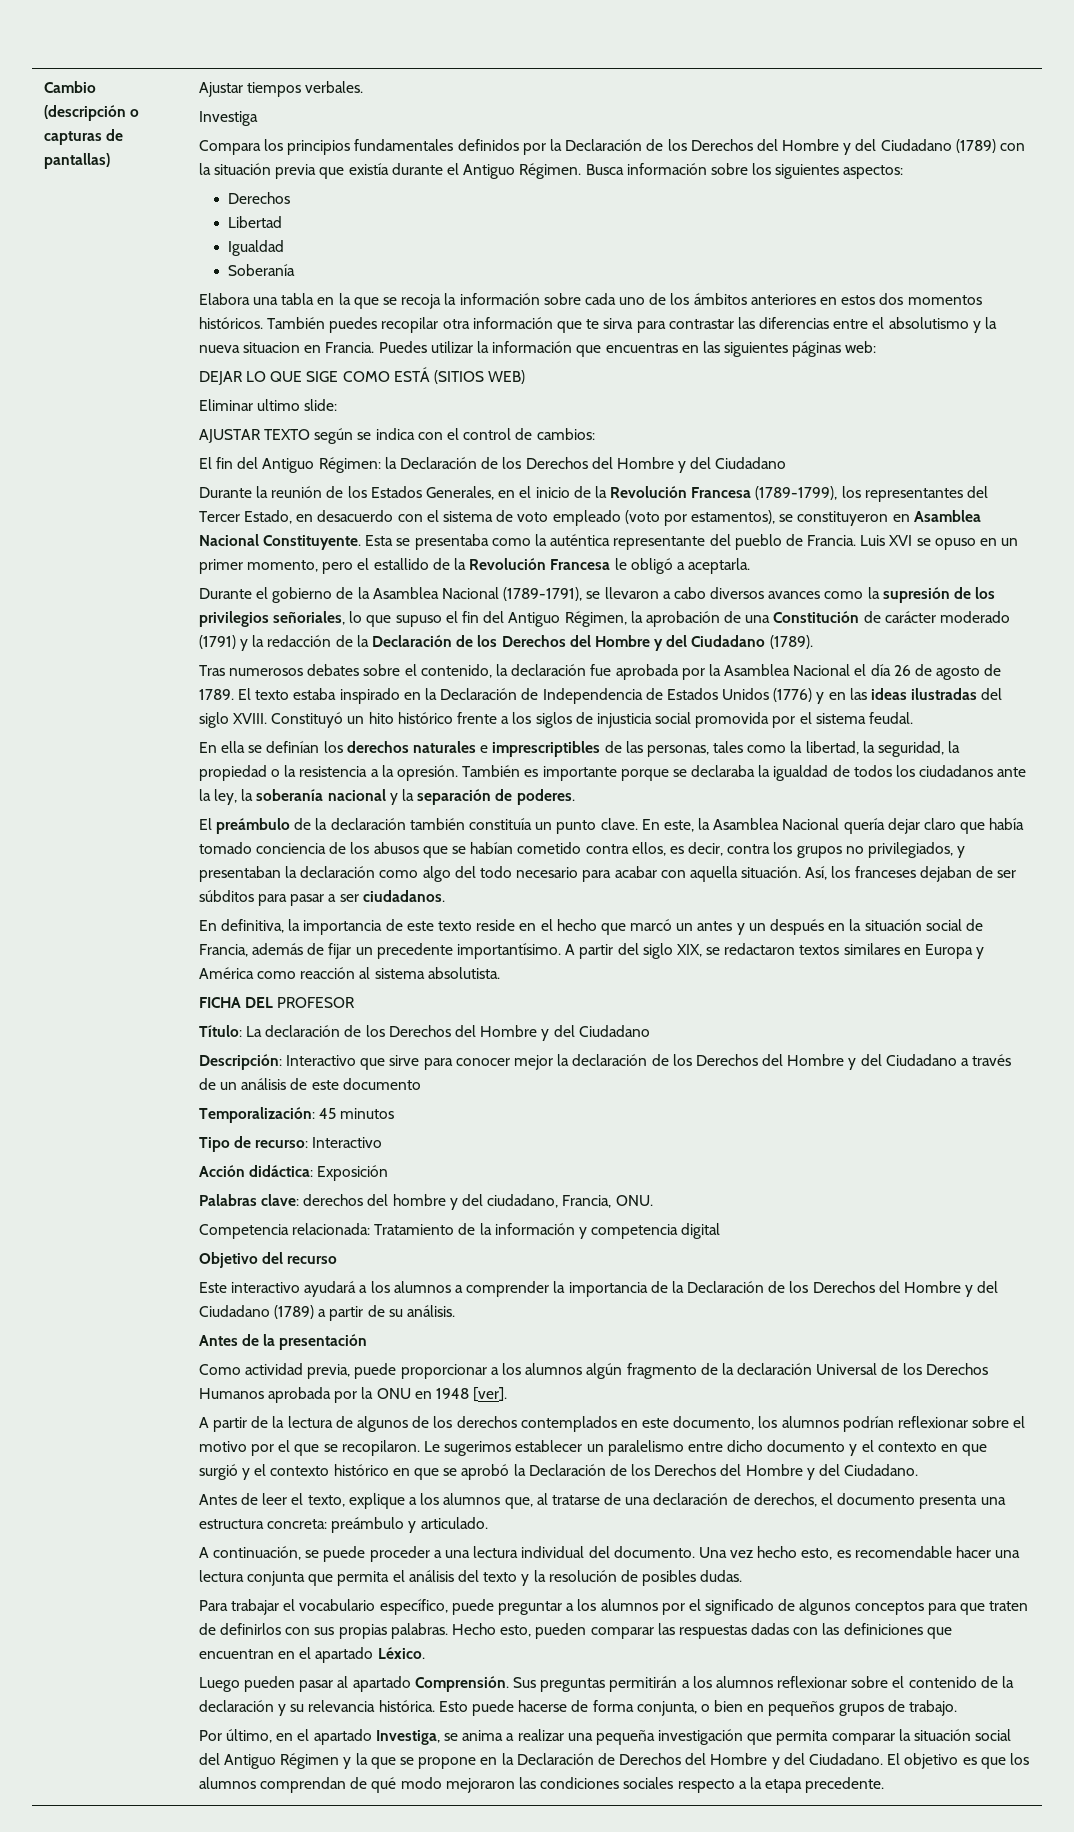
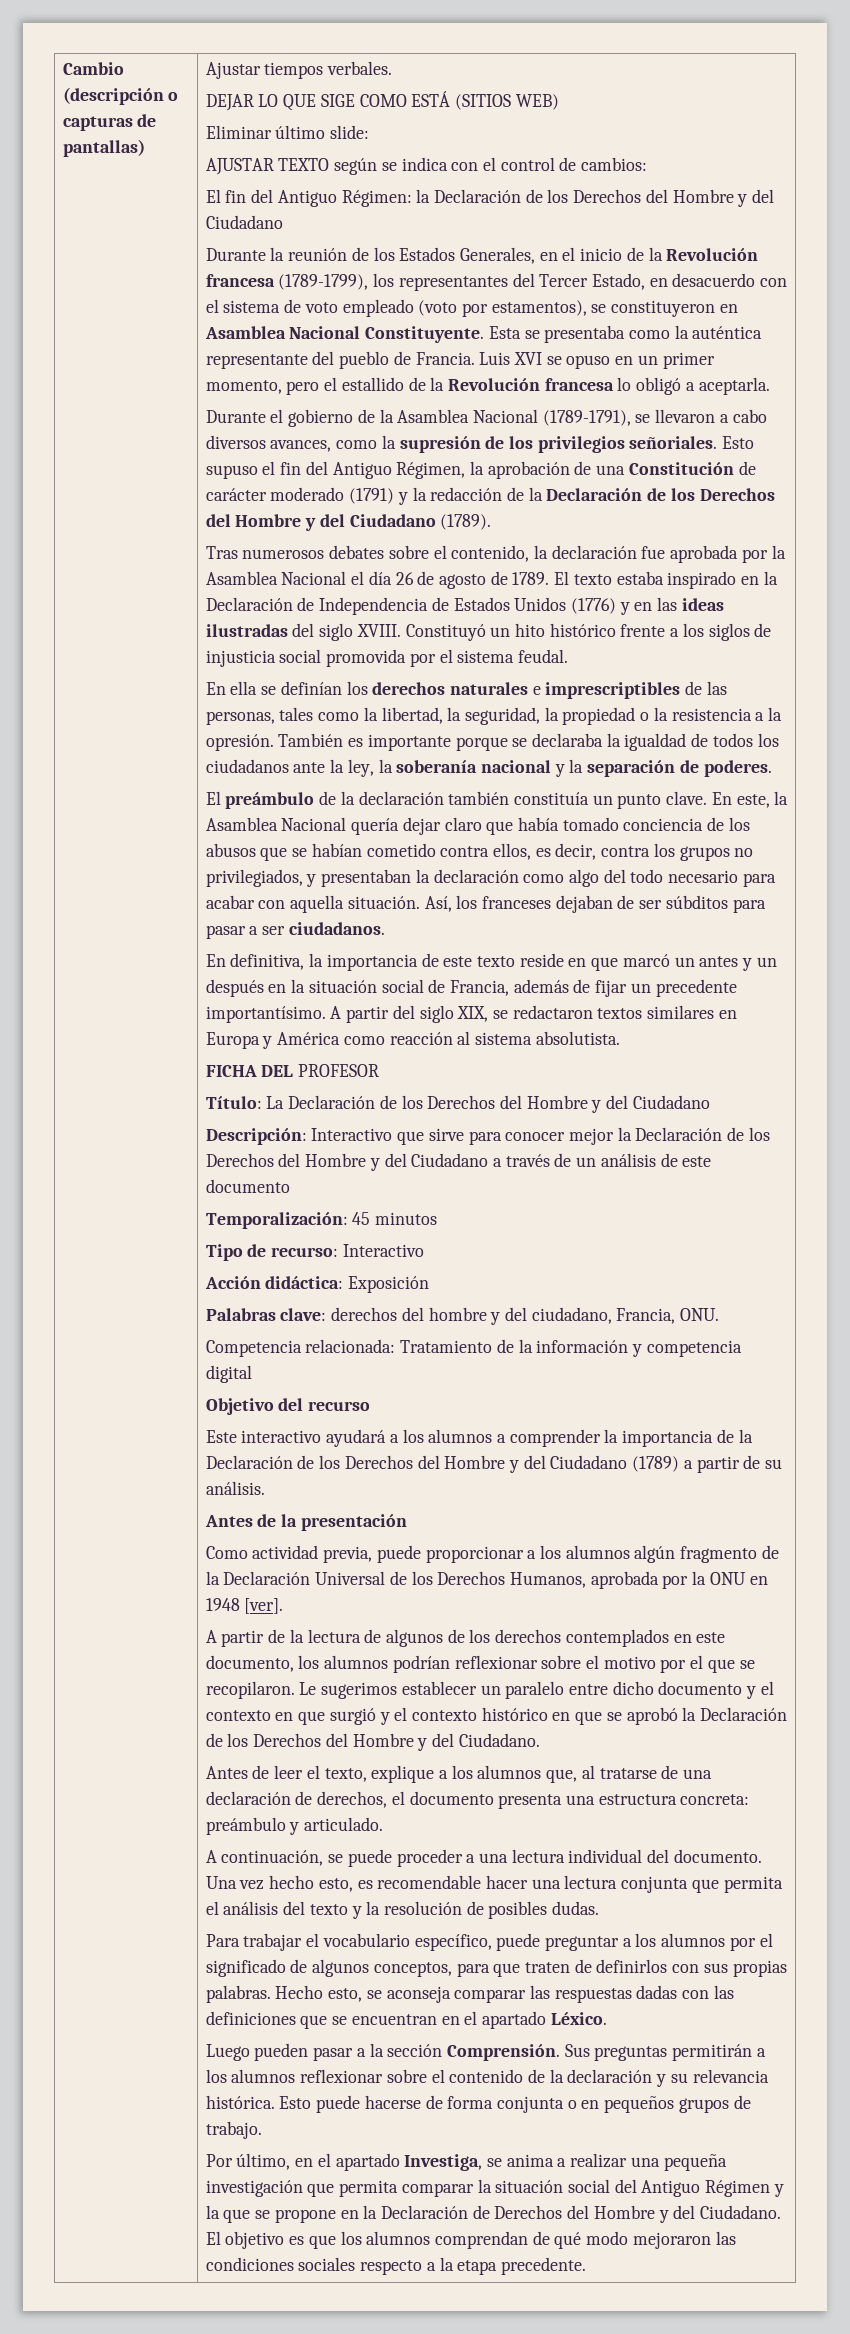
[198,111,258,126] [198,139,1026,155] [198,163,904,179] [227,192,290,204] [227,216,282,228] [227,240,284,256] [227,264,295,276] [198,293,982,309] [198,317,998,333] [198,341,877,357] // Investiga // Compara los principios fundamentales definidos por la Declaración de los Derechos del Hombre y del Ciudadano (1789) con la situación previa que existía durante el Antiguo Régimen. Busca información sobre los siguientes aspectos: // Derechos // Libertad // Igualdad // Soberanía // Elabora una tabla en la que se recoja la información sobre cada uno de los ámbitos anteriores en estos dos momentos históricos. También puedes recopilar otra información que te sirva para contrastar las diferencias entre el absolutismo y la nueva situacion en Francia. Puedes utilizar la información que encuentras en las siguientes páginas web: -> (393, 68) none
[257,399,301,411] ultimo -> [275,125,326,139] último
[691,487,752,498] Francesa -> [205,274,275,287] francesa
[550,558,627,570] Francesa le -> [544,377,632,391] francesa lo
[768,591,821,599] avances -> [270,440,332,452] avances,
[273,611,392,627] señoriales, lo que -> [629,436,755,449] señoriales. Esto
[540,919,597,931] el hecho -> (587, 962) none
[265,1025,341,1037] declaración -> [288,1095,376,1109] Declaración
[572,1054,648,1066] declaración -> [635,1127,723,1141] Declaración
[737,1363,813,1375] declaración -> [223,1571,311,1585] Declaración
[198,1388,264,1399] Humanos -> [509,1572,586,1588] Humanos,
[607,1440,684,1456] paralelismo -> [505,1681,565,1699] paralelo
[854,1601,924,1615] conceptos -> [373,1962,452,1977] conceptos,
[535,1623,587,1639] pueden -> [366,1986,451,2003] se aconseja
(952, 1633) none -> [332,2016,348,2025] se
[337,1676,411,1692] al apartado -> [356,2043,443,2057] a la sección
[636,1700,744,1716] conjunta, o bien -> [496,2096,577,2113] conjunta o

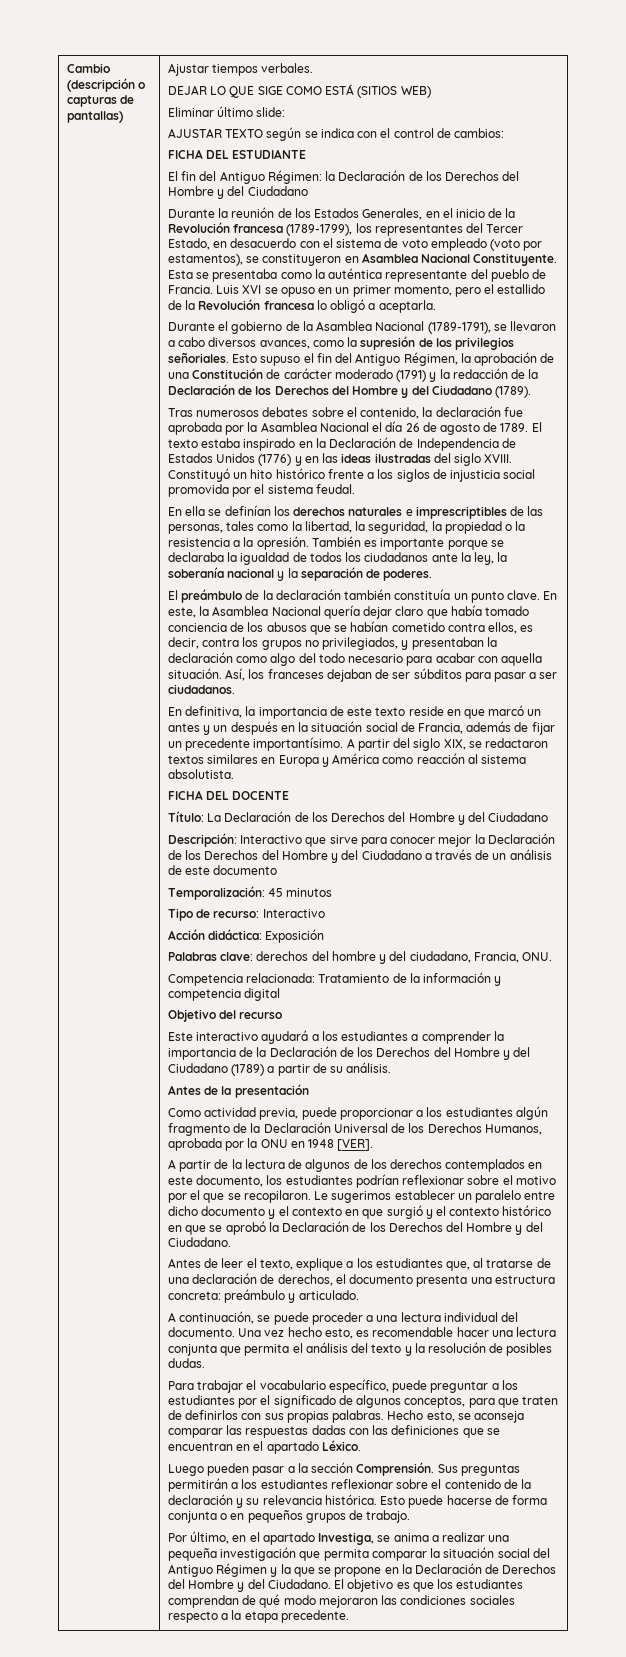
(648, 164) none -> [167,149,307,159] // FICHA DEL ESTUDIANTE
[298,1064,380,1077] PROFESOR -> [232,791,290,800] DOCENTE
[428,1429,493,1443] alumnos -> [341,1031,409,1041] estudiantes
[565,1545,630,1559] alumnos -> [445,1107,513,1117] estudiantes
[244,1598,284,1614] [ver]. -> [337,1139,374,1151] [VER].
[324,1655,389,1669] alumnos -> [285,1175,353,1185] estudiantes
[477,1765,542,1779] alumnos -> [375,1258,443,1268] estudiantes
[661,1933,726,1947] alumnos -> [167,1395,235,1405] estudiantes
[231,2069,296,2083] alumnos -> [260,1479,328,1489] estudiantes
[366,2231,431,2245] alumnos -> [456,1579,524,1589] estudiantes

